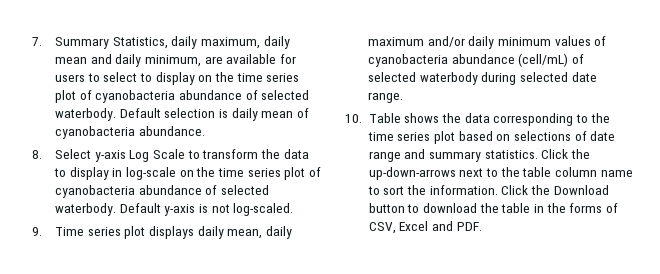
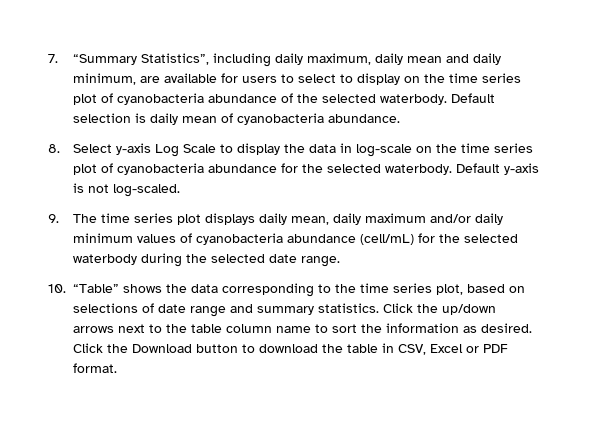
[55,37,168,49] Summary Statistics, -> [73,53,272,67] “Summary Statistics”, including
(258, 95) none -> [297,94,319,103] the
[202,149,309,159] [54,167,109,180] transform the data to display -> [237,143,337,155] display the data
[205,185,218,195] of -> [281,163,324,173] for the
[55,227,85,236] Time -> [73,213,131,223] The time
[572,54,585,64] of -> [418,233,461,243] for the
(517, 78) none -> [186,254,208,263] the
[368,113,401,123] Table -> [73,284,120,293] “Table”
[434,131,456,144] plot -> [436,284,464,295] plot,
[368,167,456,180] up-down-arrows -> [442,304,497,315] [73,326,115,333] up/down arrows
[429,185,498,195] information. -> [386,323,533,333] information as desired.
[546,203,618,213] [368,221,482,234] the forms of CSV, Excel and PDF. -> [398,344,509,355] [73,363,118,373] CSV, Excel or PDF format.

